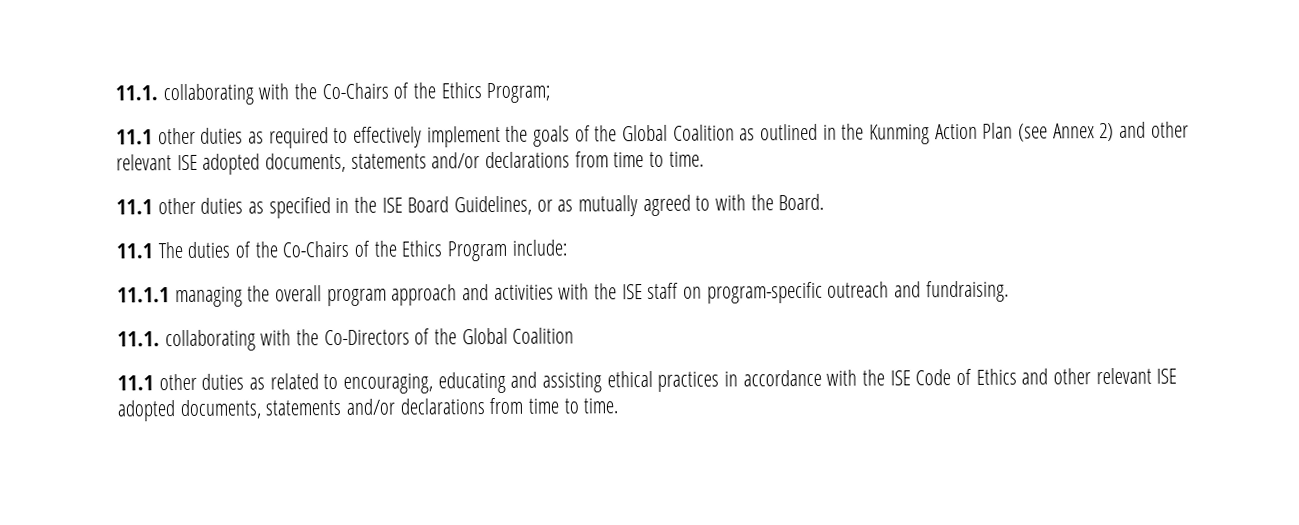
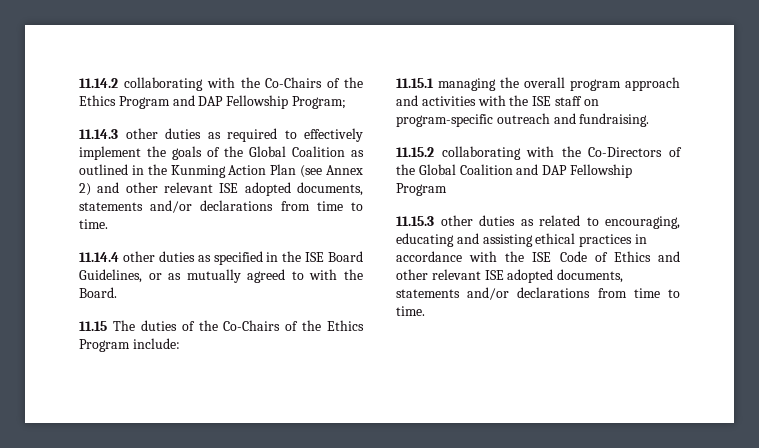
[115,85,158,101] 11.1. -> [79,78,118,88] 11.14.2
(482, 90) none -> [118,95,289,109] Program and DAP Fellowship
[116,129,153,145] 11.1 -> [79,129,118,139] 11.14.3
[116,199,153,215] 11.1 -> [79,252,119,262] 11.14.4
[116,243,153,259] 11.1 -> [79,321,107,331] 11.15
[117,287,170,303] 11.1.1 -> [396,78,434,88] 11.15.1
[117,331,160,347] 11.1. -> [396,147,434,157] 11.15.2
[117,375,154,391] // 11.1 -> [516,164,632,178] [396,183,447,196] [396,216,434,226] and DAP Fellowship Program // 11.15.3

